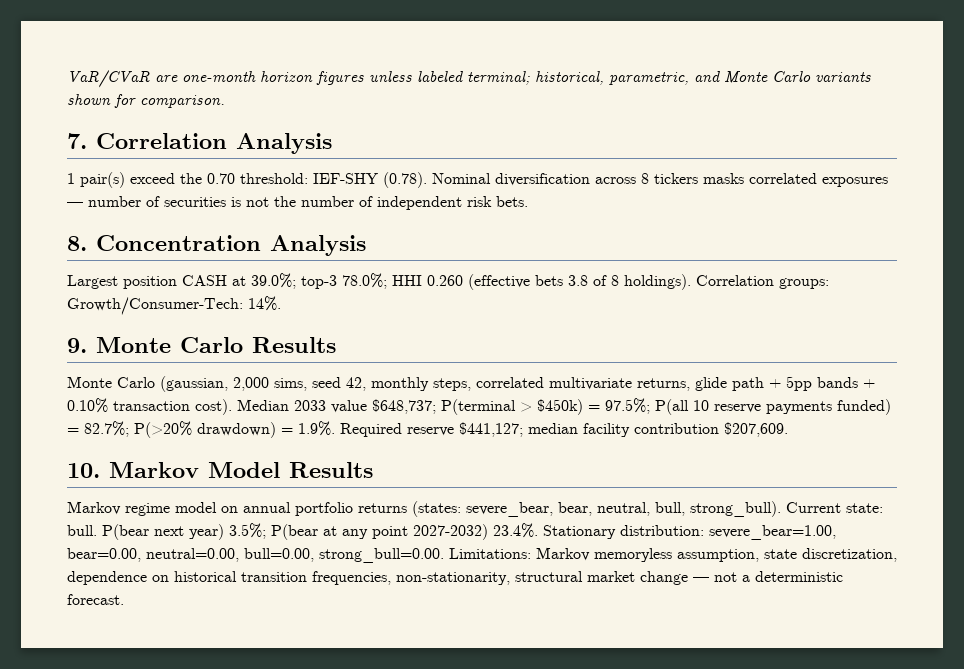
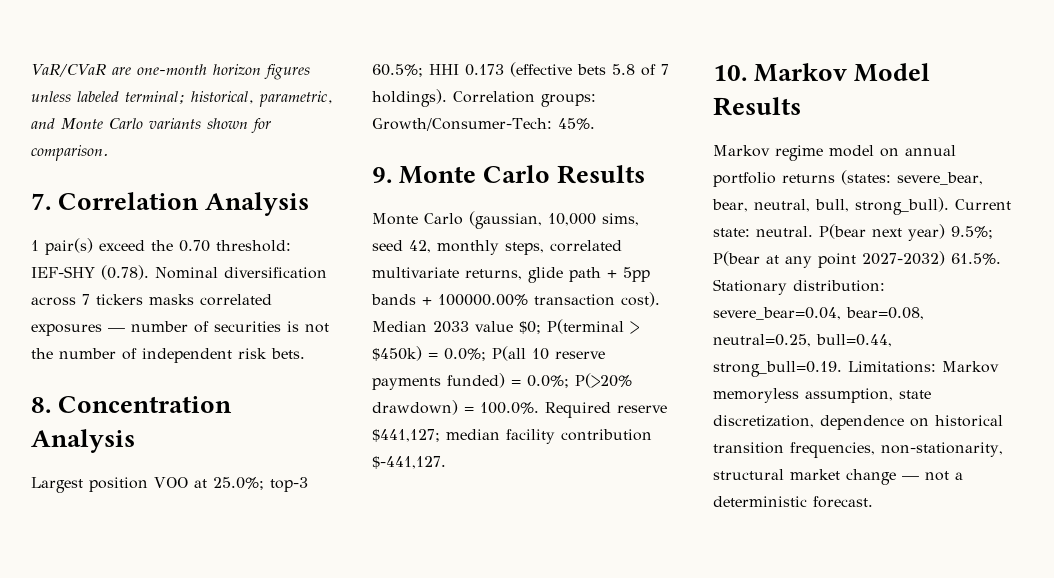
[641,173,649,184] 8 -> [82,294,90,305] 7
[182,273,619,290] CASH at 39.0%; top-3 78.0%; HHI 0.260 (effective bets 3.8 of 8 -> [154,477,308,492] [372,62,669,77] VOO at 25.0%; top-3 60.5%; HHI 0.173 (effective bets 5.8 of 7
[248,296,281,311] 14%. -> [557,118,595,130] 45%.
[233,377,269,391] 2,000 -> [548,213,596,226] 10,000
[67,398,108,413] 0.10% -> [438,294,528,306] 100000.00%
[372,399,436,414] $648,737; -> [519,321,541,334] $0;
[605,398,650,414] 97.5%; -> [444,348,486,361] 0.0%;
[84,421,129,437] 82.7%; -> [527,375,569,388] 0.0%;
[298,421,335,436] 1.9%. -> [480,402,539,414] 100.0%.
[724,422,788,437] $207,609. -> [372,456,446,469] $-441,127.
[67,525,97,536] bull. -> [756,226,813,237] neutral.
[229,523,266,539] 3.5%; -> [951,226,993,239] 9.5%;
[493,523,538,538] 23.4%. -> [951,253,1001,265] 61.5%.
[709,525,836,540] [67,548,444,563] severe_bear=1.00, bear=0.00, neutral=0.00, bull=0.00, strong_bull=0.00. -> [713,307,924,320] [713,334,892,347] [713,361,842,377] severe_bear=0.04, bear=0.08, neutral=0.25, bull=0.44, strong_bull=0.19.

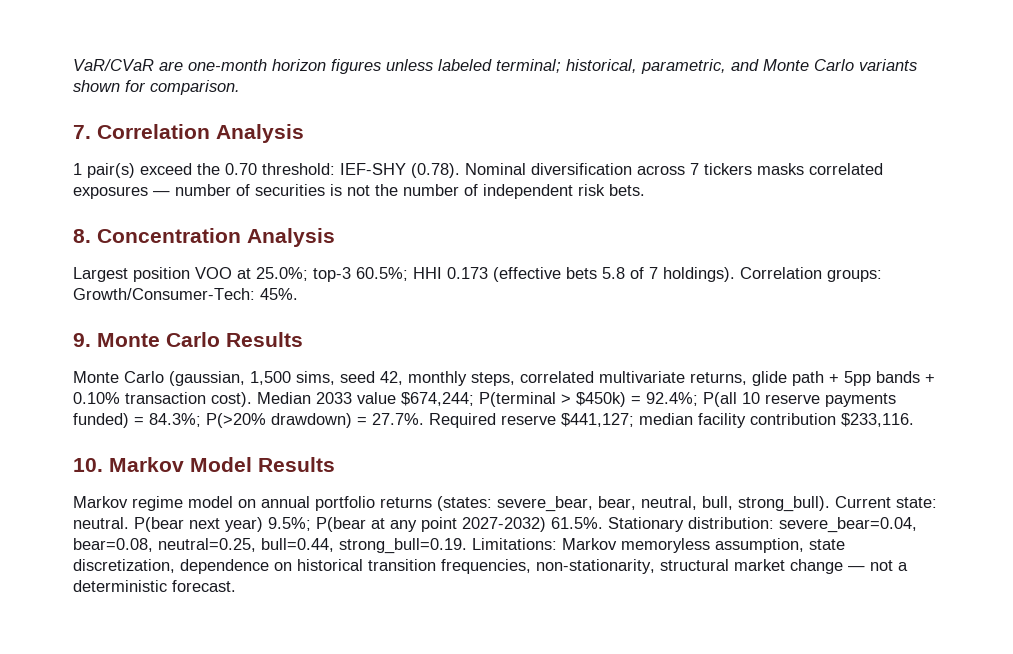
[548,213,596,226] 10,000 -> [250,371,291,385] 1,500
[438,294,528,306] 100000.00% -> [73,392,120,404] 0.10%
[519,321,541,334] $0; -> [401,392,474,406] $674,244;
[444,348,486,361] 0.0%; -> [646,392,698,406] 92.4%;
[527,375,569,388] 0.0%; -> [149,413,201,427] 84.3%;
[480,402,539,414] 100.0%. -> [372,413,424,425] 27.7%.
[372,456,446,469] $-441,127. -> [841,413,914,427] $233,116.

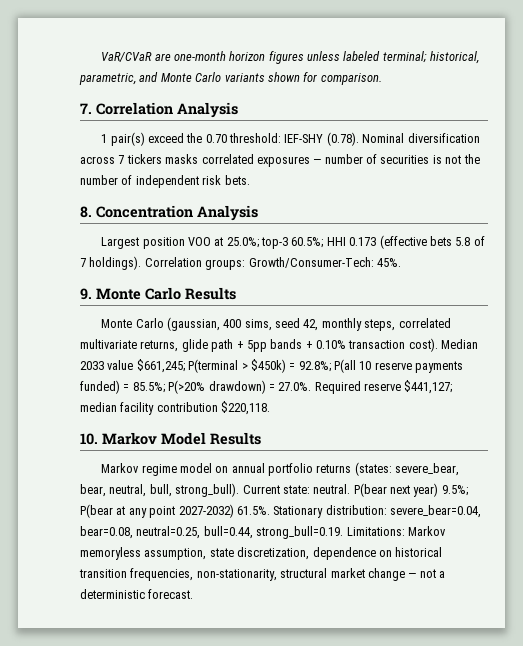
[250,371,291,385] 1,500 -> [223,319,242,328] 400
[401,392,474,406] $674,244; -> [136,359,185,373] $661,245;
[646,392,698,406] 92.4%; -> [298,361,331,372] 92.8%;
[149,413,201,427] 84.3%; -> [132,382,165,393] 85.5%;
[372,413,424,425] 27.7%. -> [278,382,312,391] 27.0%.
[841,413,914,427] $233,116. -> [221,401,271,415] $220,118.

